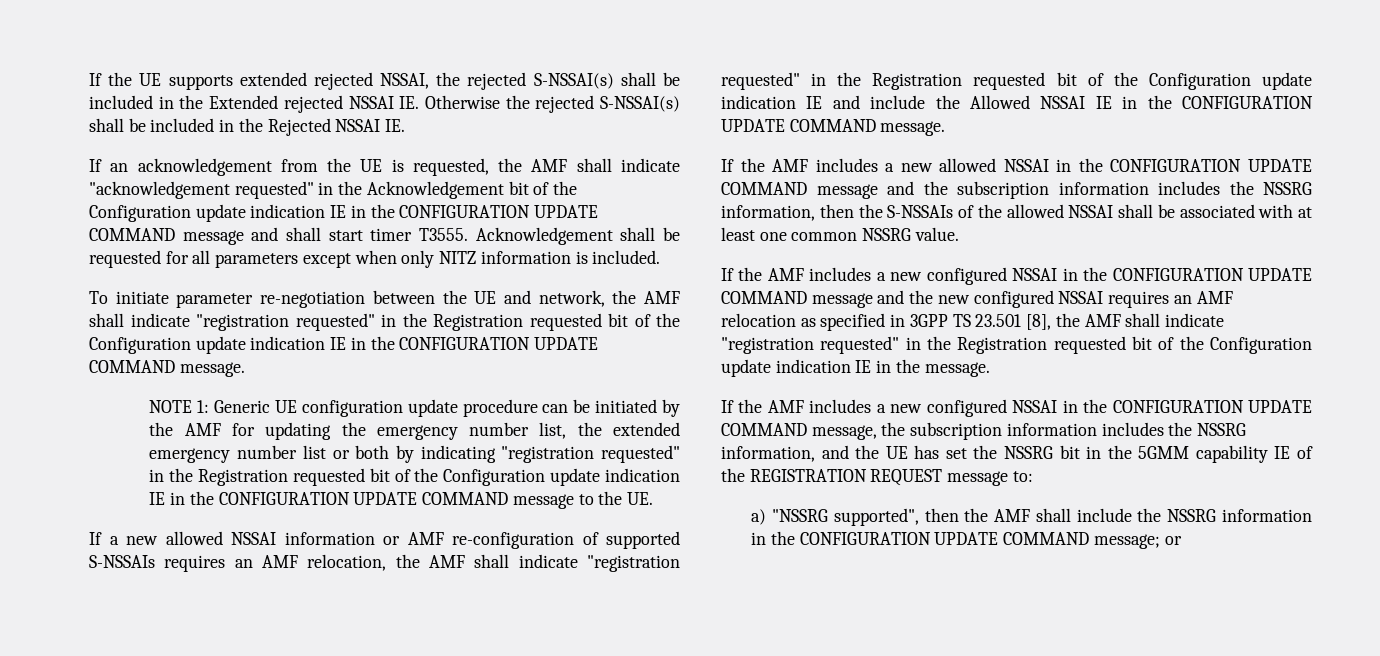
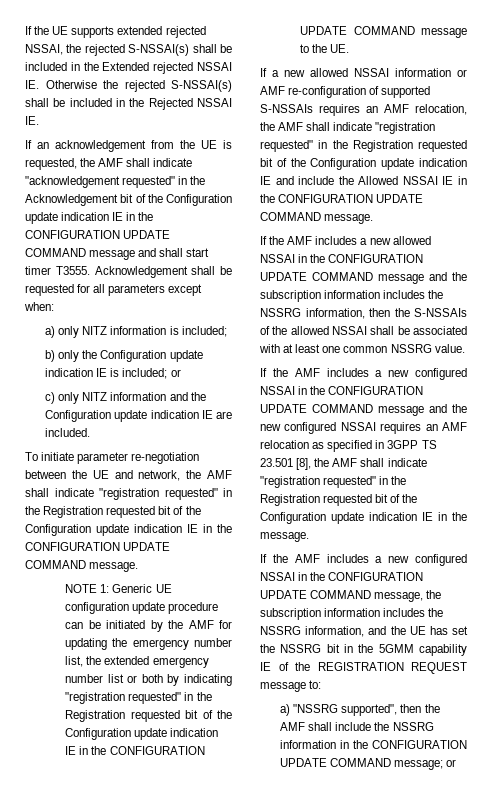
[354,250,397,264] when -> [24,302,54,311] [45,326,56,338] when: // a)
(588, 257) none -> [181,326,227,337] [45,350,203,362] [45,368,181,379] [45,392,206,404] [45,410,232,422] included; // b) only the Configuration update indication IE is included; or // c) only NITZ information and the Configuration update indication IE are

